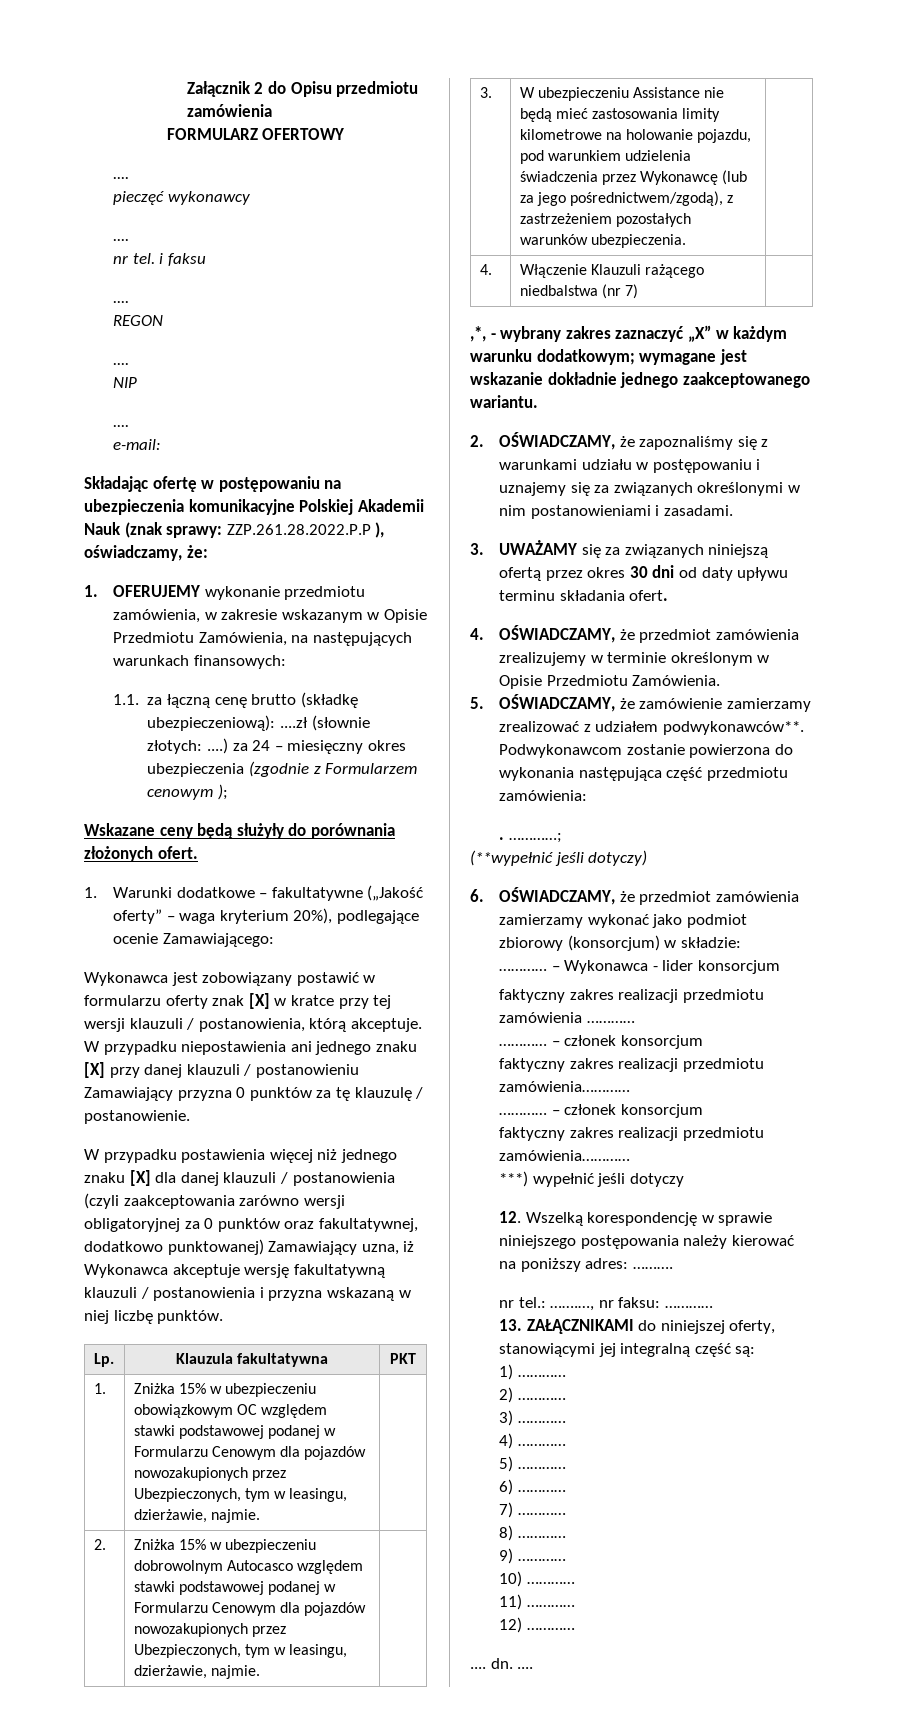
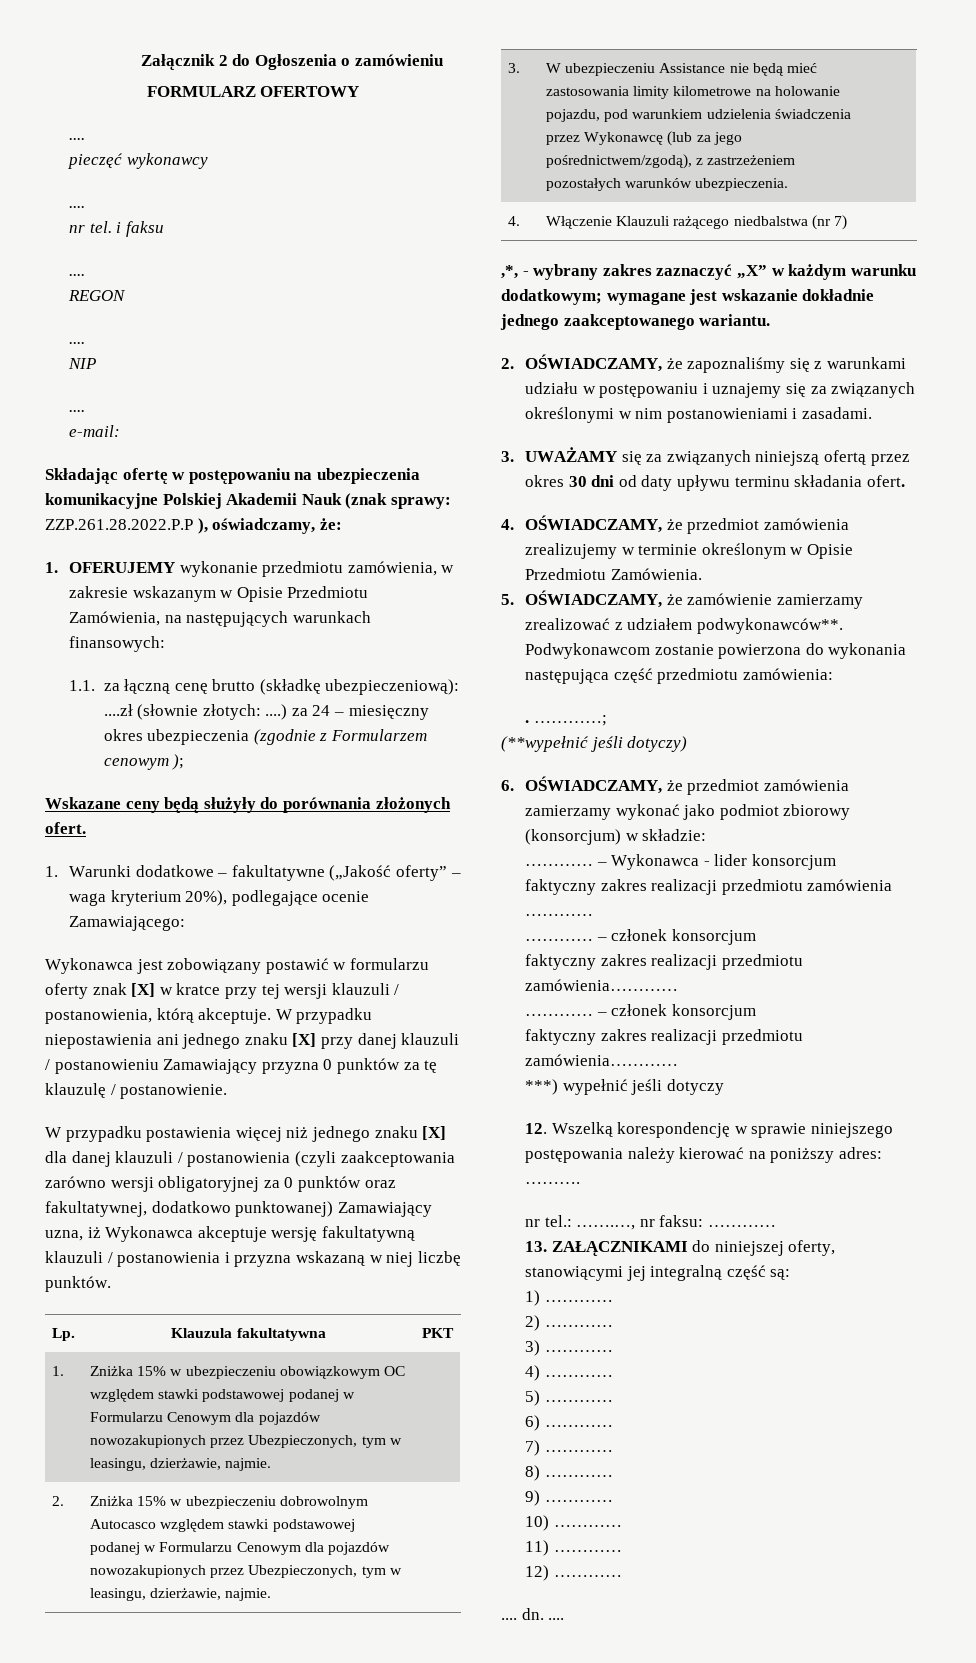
[290,81,419,97] [186,104,272,117] Opisu przedmiotu zamówienia -> [254,54,444,70] Ogłoszenia o zamówieniu

